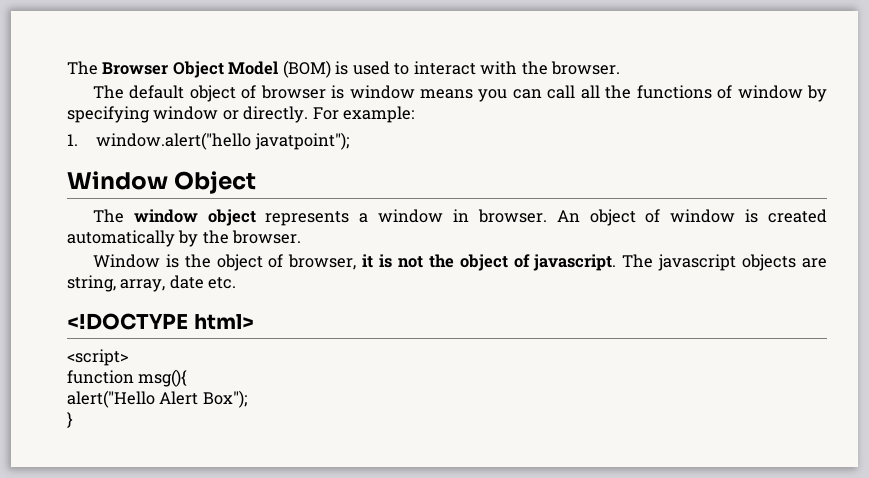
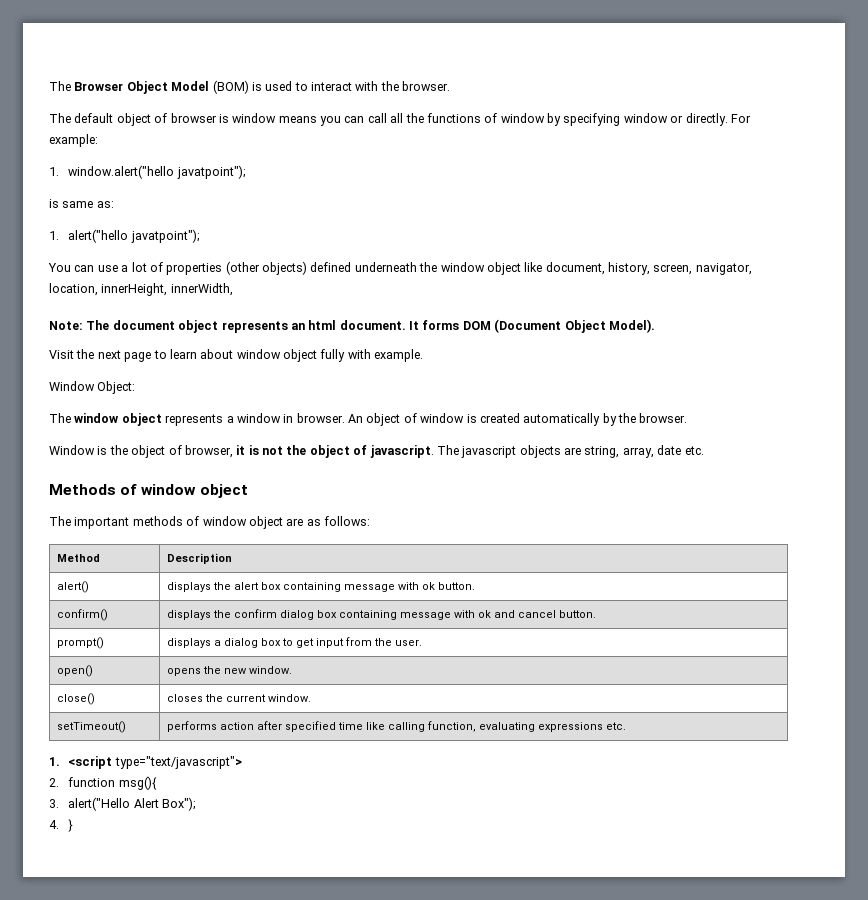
[67,171,257,194] // Window Object -> [49,199,114,208] [49,229,200,243] [48,261,752,275] [49,283,233,296] [49,319,655,333] [49,349,424,362] [49,381,136,394] // is same as: // 1. alert("hello javatpoint"); // You can use a lot of properties (other objects) defined underneath the window object like document, history, screen, navigator, location, innerHeight, innerWidth, // Note: The document object represents an html document. It forms DOM (Document Object Model). // Visit the next page to learn about window object fully with example. // Window Object:
[67,313,254,330] [67,349,129,366] <!DOCTYPE html> // <script> // -> [49,484,248,498] [49,516,370,529] [56,554,100,562] [166,553,232,564] [56,581,89,593] [166,582,475,592] [56,609,108,621] [166,609,596,620] [56,637,104,649] [166,637,422,648] [56,665,93,677] [166,666,292,676] [56,693,95,705] [166,694,311,702] [56,721,126,733] [166,721,626,732] [49,756,242,769] [49,778,59,787] Methods of window object // The important methods of window object are as follows: // Method | Description // alert() | displays the alert box containing message with ok button. // confirm() | displays the confirm dialog box containing message with ok and cancel button. // prompt() | displays a dialog box to get input from the user. // open() | opens the new window. // close() | closes the current window. // setTimeout() | performs action after specified time like calling function, evaluating expressions etc. // 1. <script type="text/javascript"> // 2.
(188, 378) none -> [49,799,59,808] 3.
(247, 399) none -> [49,820,59,829] 4.

